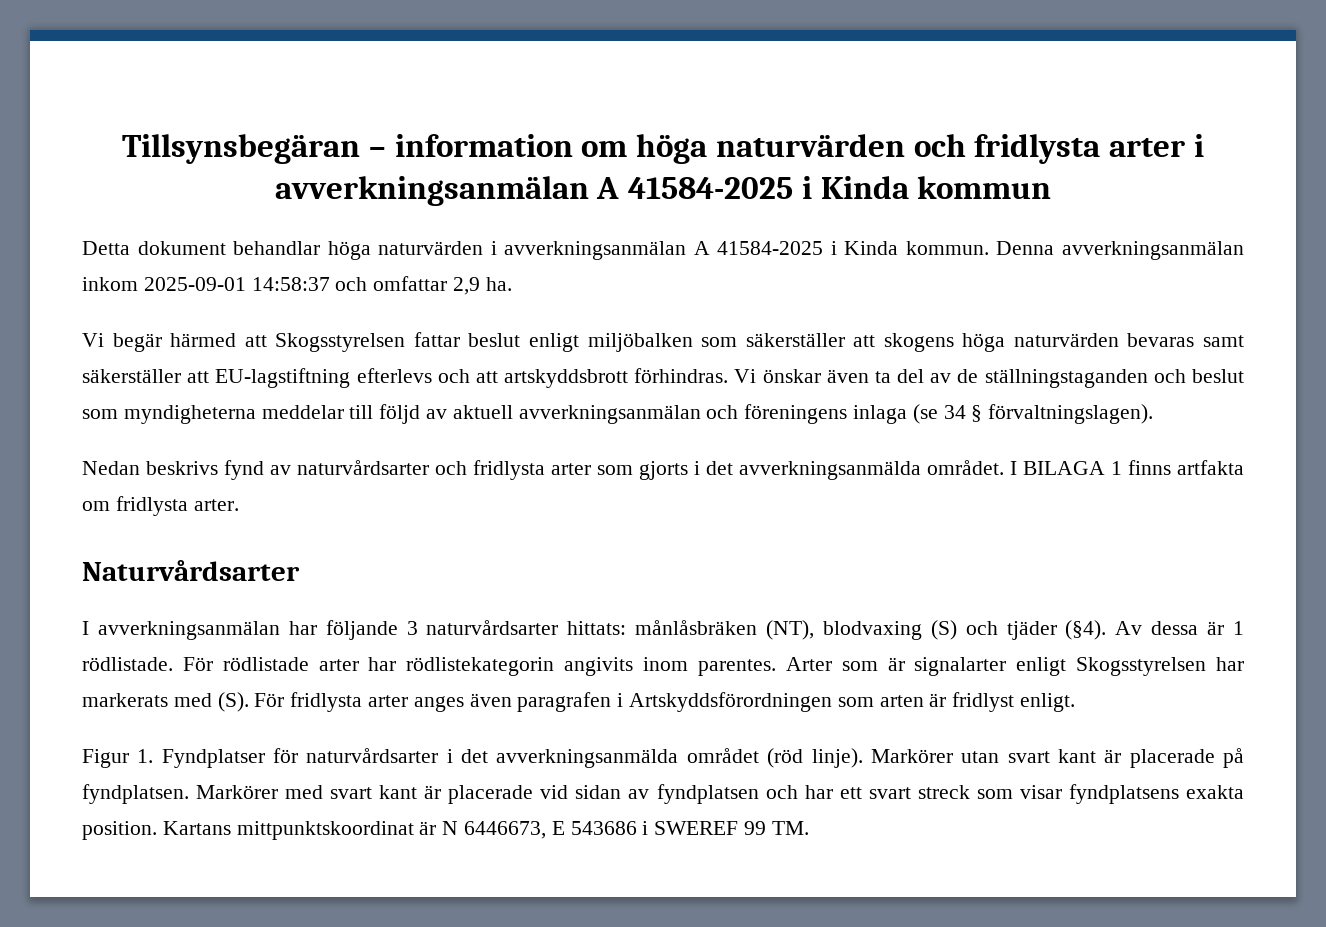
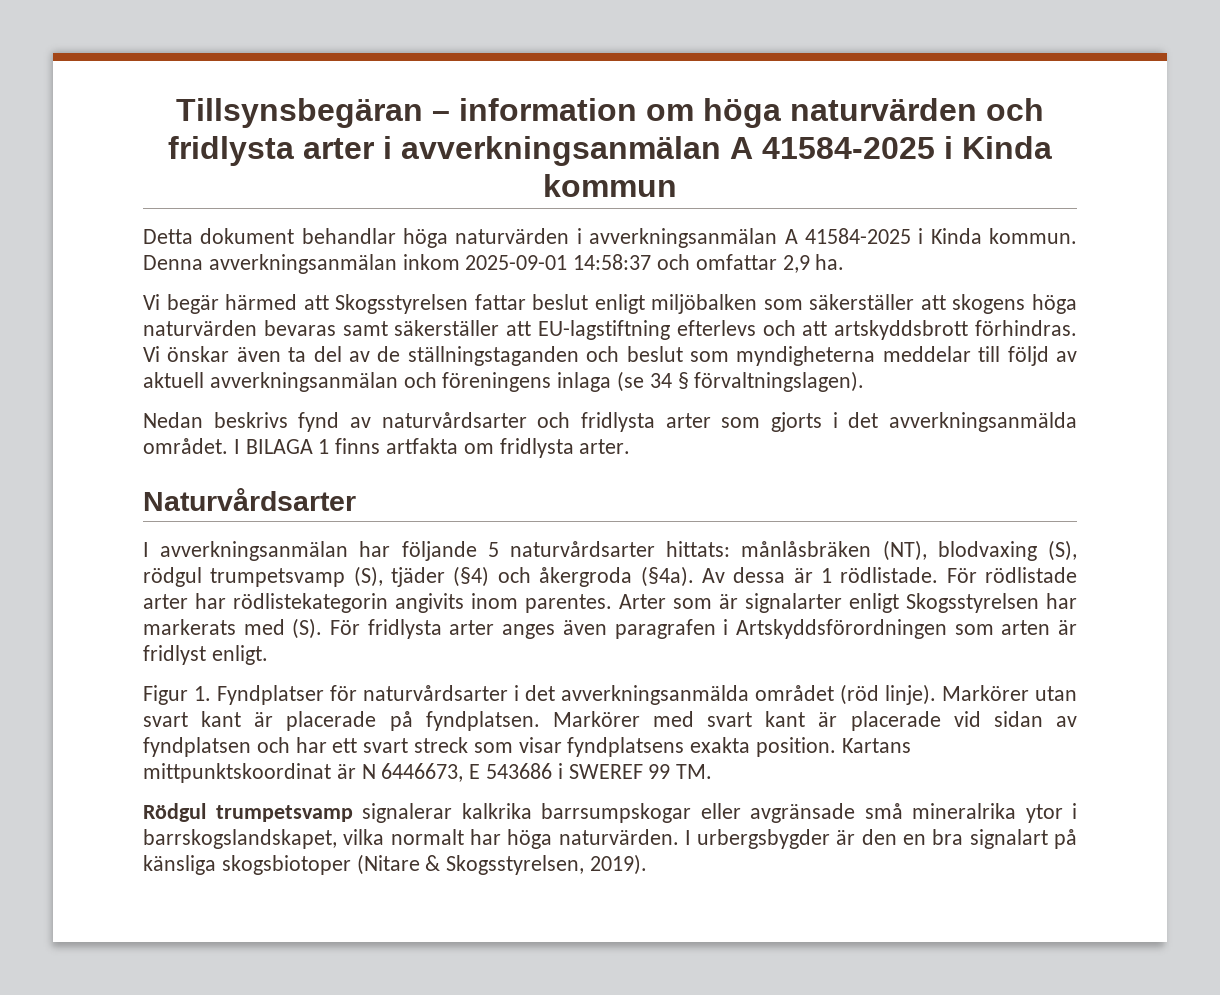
[406,621,418,635] 3 -> [487,542,499,557] 5
[930,620,1107,640] (S) och tjäder (§4). -> [1048,540,1077,561] [143,566,694,587] (S), rödgul trumpetsvamp (S), tjäder (§4) och åkergroda (§4a).
(809, 828) none -> [143,803,1077,823] [143,829,1077,849] [143,854,648,875] // Rödgul trumpetsvamp signalerar kalkrika barrsumpskogar eller avgränsade små mineralrika ytor i barrskogslandskapet, vilka normalt har höga naturvärden. I urbergsbygder är den en bra signalart på känsliga skogsbiotoper (Nitare & Skogsstyrelsen, 2019).

